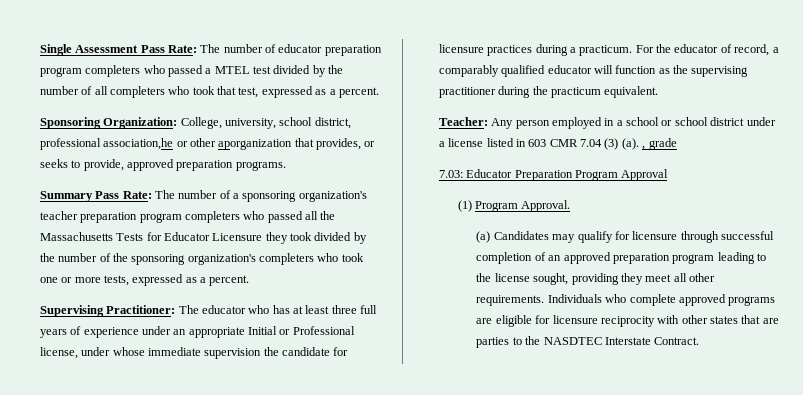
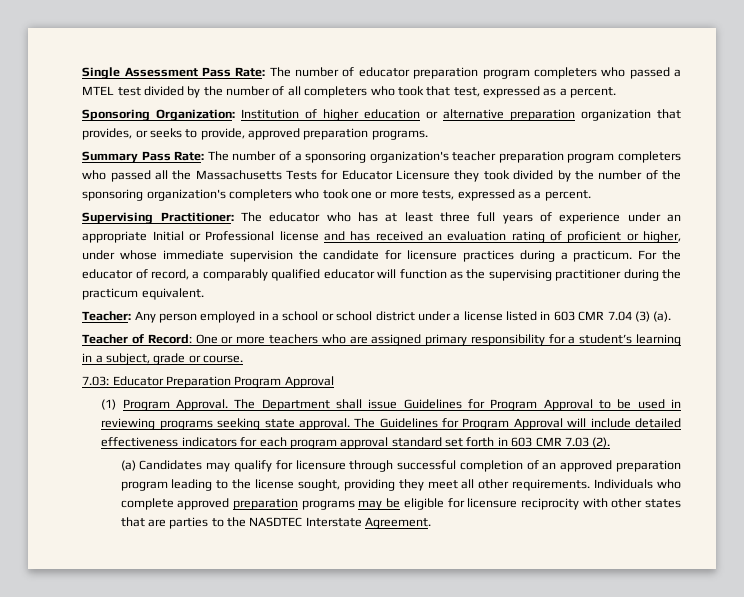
[180,117,351,129] [39,138,293,150] College, university, school district, professional association,he or other aporganization -> [241,109,652,121] Institution of higher education or alternative preparation organization
[39,347,78,359] license, -> [279,231,681,243] license and has received an evaluation rating of proficient or higher,
[642,146,646,150] , -> [82,334,681,346] [82,353,150,365] // Teacher of Record: One or more teachers who are assigned primary responsibility for a student’s learning in a subject,
(677, 144) none -> [188,355,244,363] or course.
(571, 206) none -> [234,399,681,411] [101,418,681,430] [101,437,611,449] The Department shall issue Guidelines for Program Approval to be used in reviewing programs seeking state approval. The Guidelines for Program Approval will include detailed effectiveness indicators for each program approval standard set forth in 603 CMR 7.03 (2).
[728,296,776,306] [476,318,493,324] programs are -> [232,498,401,510] preparation programs may be
[654,337,700,345] Contract. -> [365,517,432,529] Agreement.

